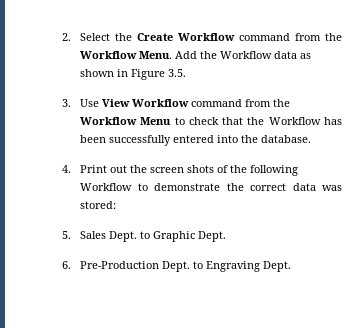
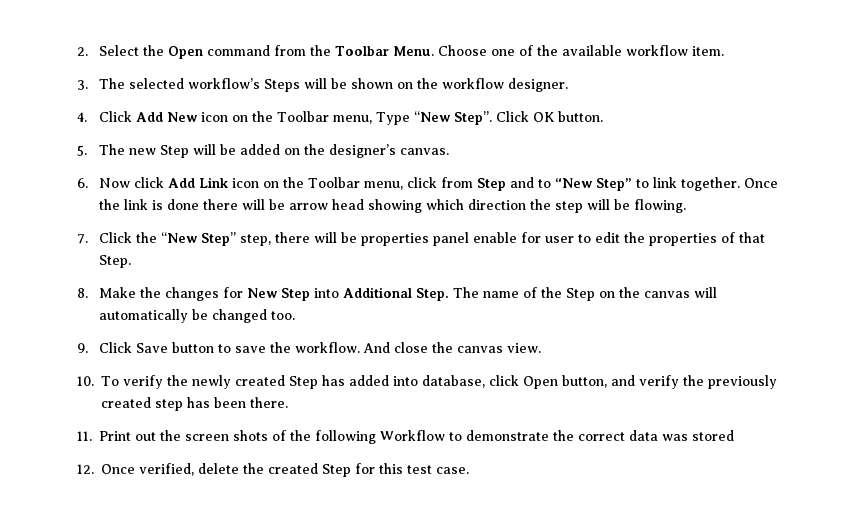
[137,33,342,41] [80,51,312,59] [80,69,187,80] [61,99,291,107] [80,117,342,125] [80,135,312,146] [61,165,71,173] Create Workflow command from the Workflow Menu. Add the Workflow data as shown in Figure 3.5. // 3. Use View Workflow command from the Workflow Menu to check that the Workflow has been successfully entered into the database. // 4. -> [167,45,724,59] [76,78,568,92] [76,111,603,125] [76,144,449,158] [76,177,778,191] [98,199,686,213] [76,232,765,246] [98,255,131,268] [76,287,717,301] [98,309,295,323] [76,342,541,353] [76,375,777,389] [100,397,288,411] [76,431,92,441] Open command from the Toolbar Menu. Choose one of the available workflow item. // 3. The selected workflow’s Steps will be shown on the workflow designer. // 4. Click Add New icon on the Toolbar menu, Type “New Step”. Click OK button. // 5. The new Step will be added on the designer’s canvas. // 6. Now click Add Link icon on the Toolbar menu, click from Step and to “New Step” to link together. Once the link is done there will be arrow head showing which direction the step will be flowing. // 7. Click the “New Step” step, there will be properties panel enable for user to edit the properties of that Step. // 8. Make the changes for New Step into Additional Step. The name of the Step on the canvas will automatically be changed too. // 9. Click Save button to save the workflow. And close the canvas view. // 10. To verify the newly created Step has added into database, click Open button, and verify the previously created step has been there. // 11.
[80,201,117,209] [61,231,227,242] [61,261,292,272] stored: // 5. Sales Dept. to Graphic Dept. // 6. Pre-Production Dept. to Engraving Dept. -> [691,430,734,441] [76,463,469,477] stored // 12. Once verified, delete the created Step for this test case.

